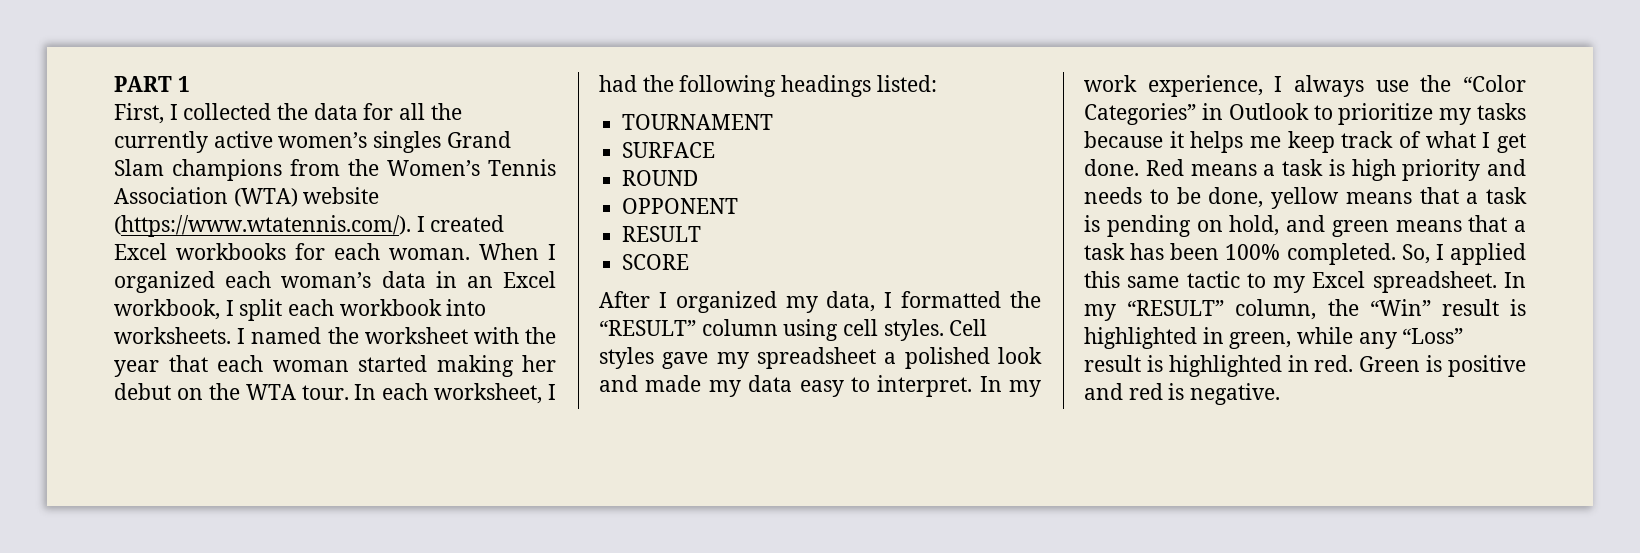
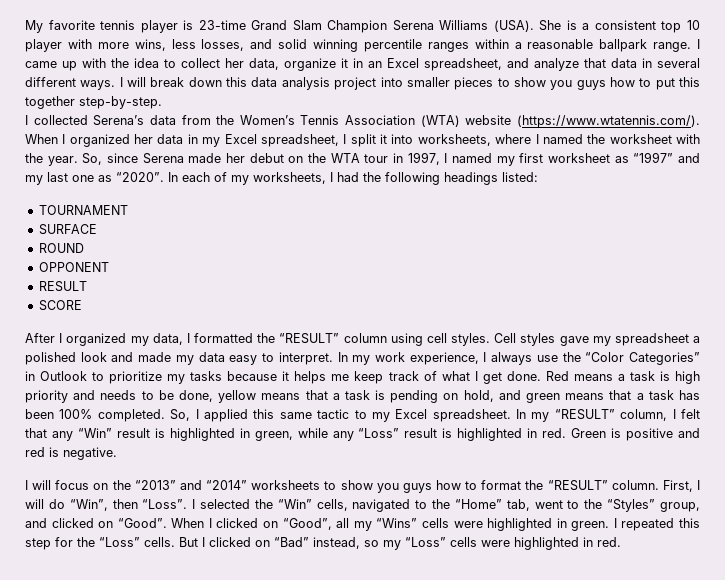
[114,76,190,92] [114,103,462,124] [114,131,511,153] [114,159,282,181] PART 1 // First, I collected the data for all the currently active women’s singles Grand Slam champions -> [25,20,700,33] [25,39,700,52] [25,58,700,71] [25,77,701,90] [25,96,162,109] [25,115,176,126] My favorite tennis player is 23-time Grand Slam Champion Serena Williams (USA). She is a consistent top 10 player with more wins, less losses, and solid winning percentile ranges within a reasonable ballpark range. I came up with the idea to collect her data, organize it in an Excel spreadsheet, and analyze that data in several different ways. I will break down this data analysis project into smaller pieces to show you guys how to put this together step-by-step. // I collected Serena’s data
[416,215,505,232] [114,243,556,260] [114,271,557,293] [114,299,487,321] [114,327,231,344] I created Excel workbooks for each woman. When I organized each woman’s data in an Excel workbook, I split each workbook into worksheets. -> [25,134,532,147] When I organized her data in my Excel spreadsheet, I split it into worksheets, where
[114,355,514,377] year that each woman started making -> [47,153,222,166] year. So, since Serena made
[301,383,543,404] tour. In each worksheet, -> [364,152,700,166] [25,172,326,185] tour in 1997, I named my first worksheet as “1997” and my last one as “2020”. In each of my worksheets,
[1327,299,1359,316] the -> [672,409,701,419] [25,428,73,441] I felt that any
(1281, 394) none -> [25,480,700,493] [25,499,701,512] [25,518,700,531] [25,537,621,550] // I will focus on the “2013” and “2014” worksheets to show you guys how to format the “RESULT” column. First, I will do “Win”, then “Loss”. I selected the “Win” cells, navigated to the “Home” tab, went to the “Styles” group, and clicked on “Good”. When I clicked on “Good”, all my “Wins” cells were highlighted in green. I repeated this step for the “Loss” cells. But I clicked on “Bad” instead, so my “Loss” cells were highlighted in red.

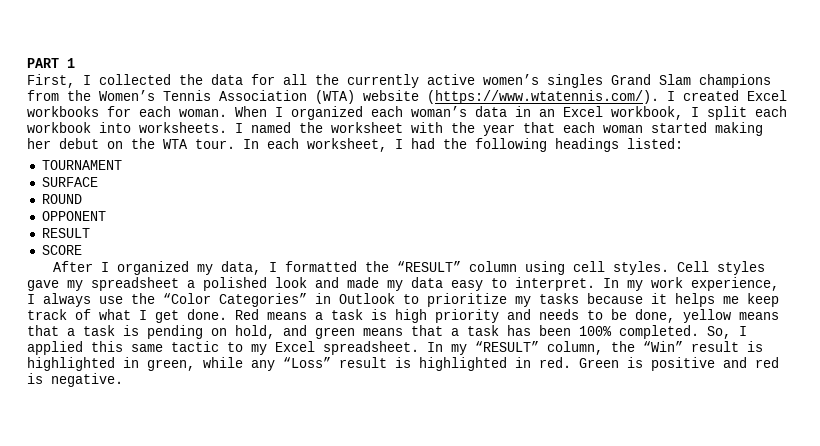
[25,20,700,33] [25,39,700,52] [25,58,700,71] [25,77,701,90] [25,96,162,109] [25,115,176,126] My favorite tennis player is 23-time Grand Slam Champion Serena Williams (USA). She is a consistent top 10 player with more wins, less losses, and solid winning percentile ranges within a reasonable ballpark range. I came up with the idea to collect her data, organize it in an Excel spreadsheet, and analyze that data in several different ways. I will break down this data analysis project into smaller pieces to show you guys how to put this together step-by-step. // I collected Serena’s data -> [27,58,75,68] [27,74,771,88] PART 1 // First, I collected the data for all the currently active women’s singles Grand Slam champions
[25,134,532,147] When I organized her data in my Excel spreadsheet, I split it into worksheets, where -> [667,90,787,101] [27,106,787,120] [27,122,227,133] I created Excel workbooks for each woman. When I organized each woman’s data in an Excel workbook, I split each workbook into worksheets.
[47,153,222,166] year. So, since Serena made -> [483,122,763,136] year that each woman started making
[364,152,700,166] [25,172,326,185] tour in 1997, I named my first worksheet as “1997” and my last one as “2020”. In each of my worksheets, -> [195,138,387,152] tour. In each worksheet,
[672,409,701,419] [25,428,73,441] I felt that any -> [611,341,635,352] the
[25,480,700,493] [25,499,701,512] [25,518,700,531] [25,537,621,550] // I will focus on the “2013” and “2014” worksheets to show you guys how to format the “RESULT” column. First, I will do “Win”, then “Loss”. I selected the “Win” cells, navigated to the “Home” tab, went to the “Styles” group, and clicked on “Good”. When I clicked on “Good”, all my “Wins” cells were highlighted in green. I repeated this step for the “Loss” cells. But I clicked on “Bad” instead, so my “Loss” cells were highlighted in red. -> (123, 380) none

